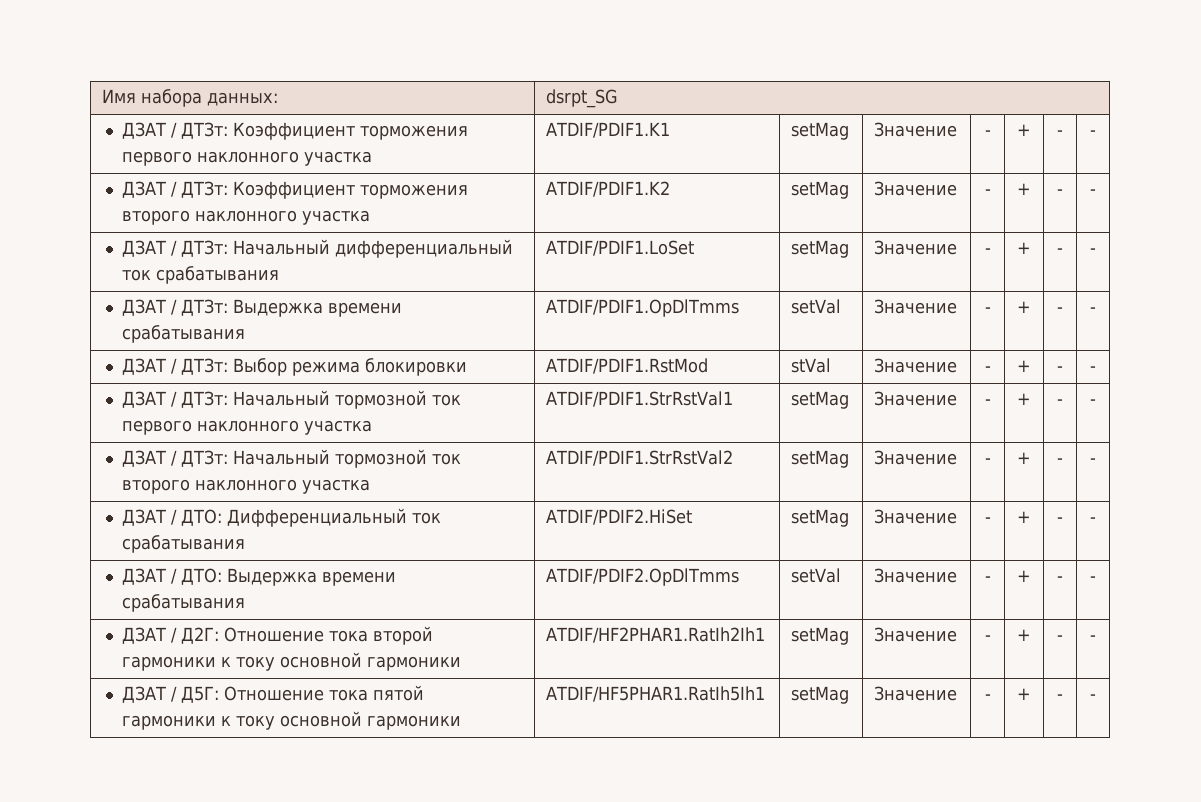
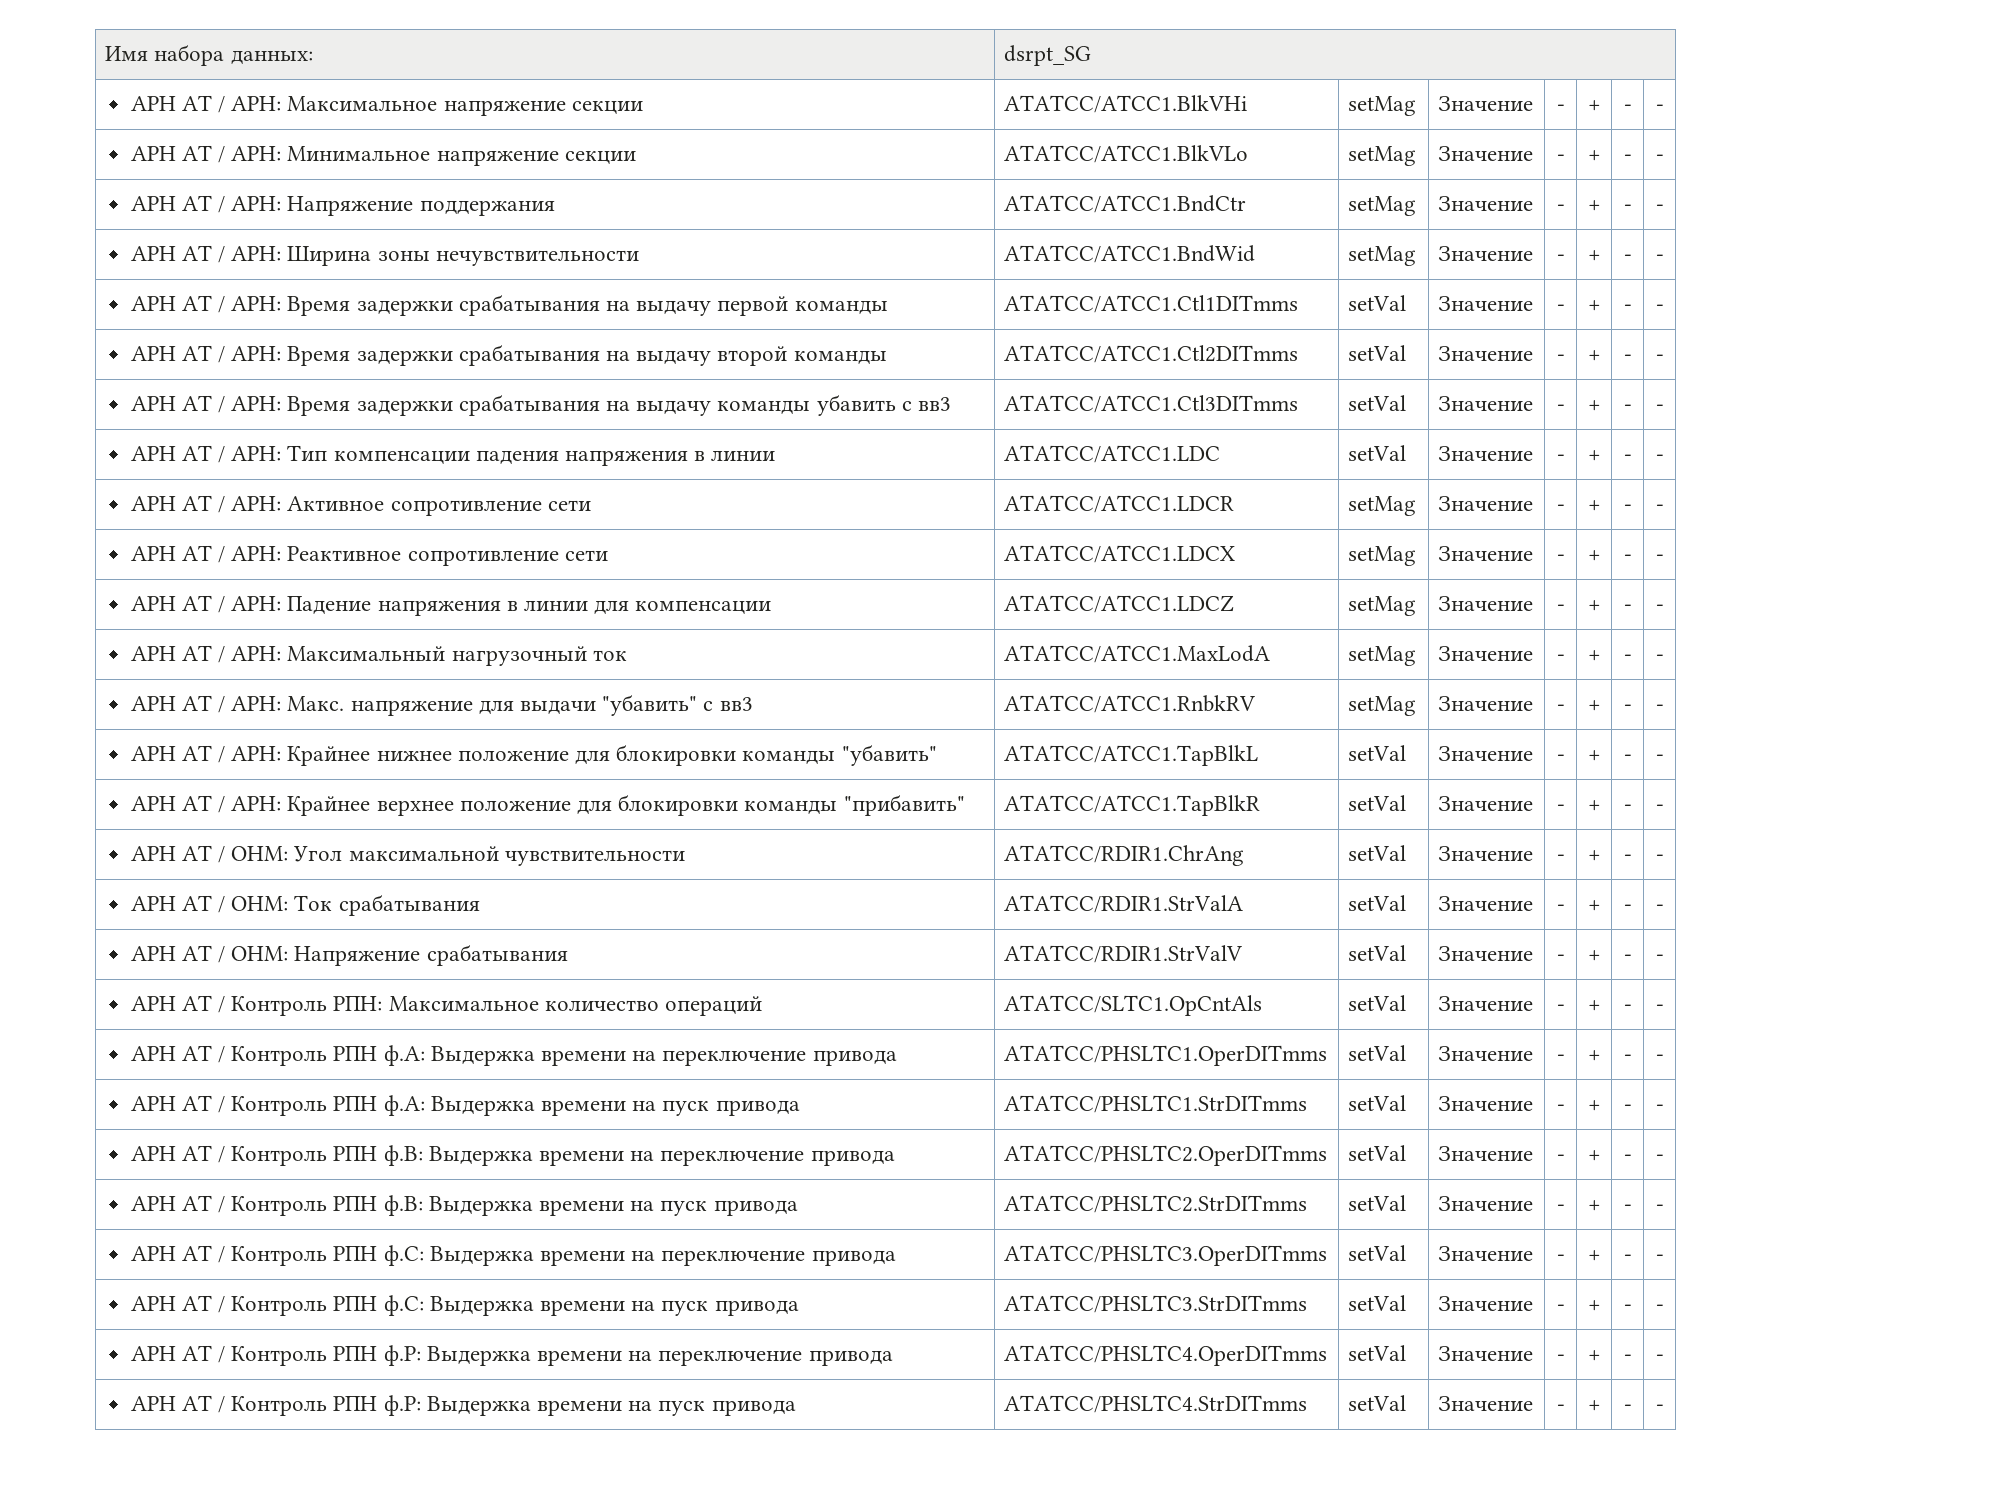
[121,122,468,140] [121,151,372,166] [546,122,671,138] [791,122,850,140] [874,122,958,137] [984,130,991,136] [1017,124,1031,136] [1057,130,1063,136] [1090,130,1096,136] [121,181,468,199] [121,210,370,225] [546,181,671,197] [791,181,850,199] [874,181,958,196] [984,189,991,195] [1017,183,1031,195] [1057,189,1063,195] [1090,189,1096,195] [121,239,513,258] [121,266,279,284] [546,240,695,256] [791,240,850,258] [874,240,958,255] [984,248,991,254] [1017,242,1031,254] [1057,248,1063,254] [1090,248,1096,254] [121,299,402,317] [121,325,245,343] [546,299,740,317] [791,299,842,314] [874,299,958,314] [984,307,991,313] [1017,301,1031,313] [1057,307,1063,313] [1090,307,1096,313] [121,358,467,376] [546,358,709,374] [791,358,832,373] [874,358,958,373] [984,366,991,372] [1017,360,1031,372] [1057,366,1063,372] [1090,366,1096,372] [121,390,461,409] [121,420,372,435] [546,391,734,407] [791,391,850,409] [874,391,958,406] [984,399,991,405] [1017,393,1031,405] [1057,399,1063,405] [1090,399,1096,405] [121,449,461,468] [121,479,370,494] [546,450,734,466] [791,450,850,468] [874,450,958,465] [984,458,991,464] [1017,452,1031,464] [1057,458,1063,464] [1090,458,1096,464] [121,508,441,527] [121,535,245,553] [546,509,693,525] [791,509,850,527] [874,509,958,524] [984,517,991,523] [1017,511,1031,523] [1057,517,1063,523] [1090,517,1096,523] [121,568,396,586] [121,594,245,612] [546,568,740,586] [791,568,842,583] [874,568,958,583] [984,576,991,582] [1017,570,1031,582] [1057,576,1063,582] [1090,576,1096,582] [121,626,433,645] [121,652,461,671] [546,627,766,643] [791,627,850,645] [874,627,958,642] [984,635,991,641] [1017,629,1031,641] [1057,635,1063,641] [1090,635,1096,641] [121,685,424,703] [121,711,461,730] [546,686,766,702] [791,686,850,704] [874,686,958,701] [984,694,991,700] [1017,688,1031,700] [1057,694,1063,700] [1090,694,1096,700] ДЗАТ / ДТЗт: Коэффициент торможения первого наклонного участка | ATDIF/PDIF1.K1 | setMag | Значение | - | + | - | - // ДЗАТ / ДТЗт: Коэффициент торможения второго наклонного участка | ATDIF/PDIF1.K2 | setMag | Значение | - | + | - | - // ДЗАТ / ДТЗт: Начальный дифференциальный ток срабатывания | ATDIF/PDIF1.LoSet | setMag | Значение | - | + | - | - // ДЗАТ / ДТЗт: Выдержка времени срабатывания | ATDIF/PDIF1.OpDlTmms | setVal | Значение | - | + | - | - // ДЗАТ / ДТЗт: Выбор режима блокировки | ATDIF/PDIF1.RstMod | stVal | Значение | - | + | - | - // ДЗАТ / ДТЗт: Начальный тормозной ток первого наклонного участка | ATDIF/PDIF1.StrRstVal1 | setMag | Значение | - | + | - | - // ДЗАТ / ДТЗт: Начальный тормозной ток второго наклонного участка | ATDIF/PDIF1.StrRstVal2 | setMag | Значение | - | + | - | - // ДЗАТ / ДТО: Дифференциальный ток срабатывания | ATDIF/PDIF2.HiSet | setMag | Значение | - | + | - | - // ДЗАТ / ДТО: Выдержка времени срабатывания | ATDIF/PDIF2.OpDlTmms | setVal | Значение | - | + | - | - // ДЗАТ / Д2Г: Отношение тока второй гармоники к току основной гармоники | ATDIF/HF2PHAR1.RatIh2Ih1 | setMag | Значение | - | + | - | - // ДЗАТ / Д5Г: Отношение тока пятой гармоники к току основной гармоники | ATDIF/HF5PHAR1.RatIh5Ih1 | setMag | Значение | - | + | - | - -> [130,95,643,116] [1004,95,1248,113] [1348,96,1417,116] [1438,96,1534,111] [1556,104,1565,111] [1587,100,1601,111] [1623,104,1632,111] [1655,104,1664,111] [130,145,636,166] [1004,145,1249,163] [1348,146,1417,166] [1438,146,1534,161] [1556,154,1565,161] [1587,150,1601,161] [1623,154,1632,161] [1655,154,1664,161] [130,195,555,216] [1004,195,1247,213] [1348,196,1417,216] [1438,196,1534,211] [1556,204,1565,211] [1587,200,1601,211] [1623,204,1632,211] [1655,204,1664,211] [130,245,639,266] [1004,245,1256,263] [1348,246,1417,266] [1438,246,1534,261] [1556,254,1565,261] [1587,250,1601,261] [1623,254,1632,261] [1655,254,1664,261] [130,294,888,316] [1004,295,1299,313] [1348,295,1407,311] [1438,296,1534,311] [1556,304,1565,311] [1587,300,1601,311] [1623,304,1632,311] [1655,304,1664,311] [130,344,887,366] [1004,345,1299,363] [1348,345,1407,361] [1438,346,1534,361] [1556,354,1565,361] [1587,350,1601,361] [1623,354,1632,361] [1655,354,1664,361] [130,394,952,416] [1004,395,1299,413] [1348,395,1407,411] [1438,396,1534,411] [1556,404,1565,411] [1587,400,1601,411] [1623,404,1632,411] [1655,404,1664,411] [130,445,776,466] [1004,445,1221,463] [1348,445,1407,461] [1438,446,1534,461] [1556,454,1565,461] [1587,450,1601,461] [1623,454,1632,461] [1655,454,1664,461] [130,495,591,516] [1004,495,1235,513] [1348,496,1417,516] [1438,496,1534,511] [1556,504,1565,511] [1587,500,1601,511] [1623,504,1632,511] [1655,504,1664,511] [130,545,608,566] [1004,545,1236,563] [1348,546,1417,566] [1438,546,1534,561] [1556,554,1565,561] [1587,550,1601,561] [1623,554,1632,561] [1655,554,1664,561] [130,595,772,616] [1004,595,1235,613] [1348,596,1417,616] [1438,596,1534,611] [1556,604,1565,611] [1587,600,1601,611] [1623,604,1632,611] [1655,604,1664,611] [130,645,627,666] [1004,645,1271,663] [1348,646,1417,666] [1438,646,1534,661] [1556,654,1565,661] [1587,650,1601,661] [1623,654,1632,661] [1655,654,1664,661] [130,694,753,716] [1004,695,1256,713] [1348,696,1417,716] [1438,696,1534,711] [1556,704,1565,711] [1587,700,1601,711] [1623,704,1632,711] [1655,704,1664,711] [130,744,937,766] [1004,745,1259,766] [1348,745,1407,761] [1438,746,1534,761] [1556,754,1565,761] [1587,750,1601,761] [1623,754,1632,761] [1655,754,1664,761] [130,794,965,816] [1004,795,1261,816] [1348,795,1407,811] [1438,796,1534,811] [1556,804,1565,811] [1587,800,1601,811] [1623,804,1632,811] [1655,804,1664,811] [130,845,685,866] [1004,845,1245,866] [1348,845,1407,861] [1438,846,1534,861] [1556,854,1565,861] [1587,850,1601,861] [1623,854,1632,861] [1655,854,1664,861] [130,894,480,916] [1004,895,1244,913] [1348,895,1407,911] [1438,896,1534,911] [1556,904,1565,911] [1587,900,1601,911] [1623,904,1632,911] [1655,904,1664,911] [130,944,568,966] [1004,945,1243,963] [1348,945,1407,961] [1438,946,1534,961] [1556,954,1565,961] [1587,950,1601,961] [1623,954,1632,961] [1655,954,1664,961] [130,995,763,1016] [1004,995,1263,1016] [1348,995,1407,1011] [1438,996,1534,1011] [1556,1004,1565,1011] [1587,1000,1601,1011] [1623,1004,1632,1011] [1655,1004,1664,1011] [130,1045,897,1066] [1004,1045,1328,1066] [1348,1045,1407,1061] [1438,1046,1534,1061] [1556,1054,1565,1061] [1587,1050,1601,1061] [1623,1054,1632,1061] [1655,1054,1664,1061] [130,1095,800,1116] [1004,1095,1308,1113] [1348,1095,1407,1111] [1438,1096,1534,1111] [1556,1104,1565,1111] [1587,1100,1601,1111] [1623,1104,1632,1111] [1655,1104,1664,1111] [130,1145,895,1166] [1004,1145,1328,1166] [1348,1145,1407,1161] [1438,1146,1534,1161] [1556,1154,1565,1161] [1587,1150,1601,1161] [1623,1154,1632,1161] [1655,1154,1664,1161] [130,1195,798,1216] [1004,1195,1308,1213] [1348,1195,1407,1211] [1438,1196,1534,1211] [1556,1204,1565,1211] [1587,1200,1601,1211] [1623,1204,1632,1211] [1655,1204,1664,1211] [130,1245,896,1266] [1004,1245,1328,1266] [1348,1245,1407,1261] [1438,1246,1534,1261] [1556,1254,1565,1261] [1587,1250,1601,1261] [1623,1254,1632,1261] [1655,1254,1664,1261] [130,1295,799,1316] [1004,1295,1308,1313] [1348,1295,1407,1311] [1438,1296,1534,1311] [1556,1304,1565,1311] [1587,1300,1601,1311] [1623,1304,1632,1311] [1655,1304,1664,1311] [130,1345,893,1366] [1004,1345,1328,1366] [1348,1345,1407,1361] [1438,1346,1534,1361] [1556,1354,1565,1361] [1587,1350,1601,1361] [1623,1354,1632,1361] [1655,1354,1664,1361] [130,1395,796,1416] [1004,1395,1308,1413] [1348,1395,1407,1411] [1438,1396,1534,1411] [1556,1404,1565,1411] [1587,1400,1601,1411] [1623,1404,1632,1411] [1655,1404,1664,1411] АРН АТ / АРН: Максимальное напряжение секции | ATATCC/ATCC1.BlkVHi | setMag | Значение | - | + | - | - // АРН АТ / АРН: Минимальное напряжение секции | ATATCC/ATCC1.BlkVLo | setMag | Значение | - | + | - | - // АРН АТ / АРН: Напряжение поддержания | ATATCC/ATCC1.BndCtr | setMag | Значение | - | + | - | - // АРН АТ / АРН: Ширина зоны нечувствительности | ATATCC/ATCC1.BndWid | setMag | Значение | - | + | - | - // АРН АТ / АРН: Время задержки срабатывания на выдачу первой команды | ATATCC/ATCC1.Ctl1DITmms | setVal | Значение | - | + | - | - // АРН АТ / АРН: Время задержки срабатывания на выдачу второй команды | ATATCC/ATCC1.Ctl2DITmms | setVal | Значение | - | + | - | - // АРН АТ / АРН: Время задержки срабатывания на выдачу команды убавить с вв3 | ATATCC/ATCC1.Ctl3DITmms | setVal | Значение | - | + | - | - // АРН АТ / АРН: Тип компенсации падения напряжения в линии | ATATCC/ATCC1.LDC | setVal | Значение | - | + | - | - // АРН АТ / АРН: Активное сопротивление сети | ATATCC/ATCC1.LDCR | setMag | Значение | - | + | - | - // АРН АТ / АРН: Реактивное сопротивление сети | ATATCC/ATCC1.LDCX | setMag | Значение | - | + | - | - // АРН АТ / АРН: Падение напряжения в линии для компенсации | ATATCC/ATCC1.LDCZ | setMag | Значение | - | + | - | - // АРН АТ / АРН: Максимальный нагрузочный ток | ATATCC/ATCC1.MaxLodA | setMag | Значение | - | + | - | - // АРН АТ / АРН: Макс. напряжение для выдачи "убавить" с вв3 | ATATCC/ATCC1.RnbkRV | setMag | Значение | - | + | - | - // АРН АТ / АРН: Крайнее нижнее положение для блокировки команды "убавить" | ATATCC/ATCC1.TapBlkL | setVal | Значение | - | + | - | - // АРН АТ / АРН: Крайнее верхнее положение для блокировки команды "прибавить" | ATATCC/ATCC1.TapBlkR | setVal | Значение | - | + | - | - // АРН АТ / ОНМ: Угол максимальной чувствительности | ATATCC/RDIR1.ChrAng | setVal | Значение | - | + | - | - // АРН АТ / ОНМ: Ток срабатывания | ATATCC/RDIR1.StrValA | setVal | Значение | - | + | - | - // АРН АТ / ОНМ: Напряжение срабатывания | ATATCC/RDIR1.StrValV | setVal | Значение | - | + | - | - // АРН АТ / Контроль РПН: Максимальное количество операций | ATATCC/SLTC1.OpCntAls | setVal | Значение | - | + | - | - // АРН АТ / Контроль РПН ф.А: Выдержка времени на переключение привода | ATATCC/PHSLTC1.OperDITmms | setVal | Значение | - | + | - | - // АРН АТ / Контроль РПН ф.А: Выдержка времени на пуск привода | ATATCC/PHSLTC1.StrDITmms | setVal | Значение | - | + | - | - // АРН АТ / Контроль РПН ф.В: Выдержка времени на переключение привода | ATATCC/PHSLTC2.OperDITmms | setVal | Значение | - | + | - | - // АРН АТ / Контроль РПН ф.В: Выдержка времени на пуск привода | ATATCC/PHSLTC2.StrDITmms | setVal | Значение | - | + | - | - // АРН АТ / Контроль РПН ф.С: Выдержка времени на переключение привода | ATATCC/PHSLTC3.OperDITmms | setVal | Значение | - | + | - | - // АРН АТ / Контроль РПН ф.С: Выдержка времени на пуск привода | ATATCC/PHSLTC3.StrDITmms | setVal | Значение | - | + | - | - // АРН АТ / Контроль РПН ф.Р: Выдержка времени на переключение привода | ATATCC/PHSLTC4.OperDITmms | setVal | Значение | - | + | - | - // АРН АТ / Контроль РПН ф.Р: Выдержка времени на пуск привода | ATATCC/PHSLTC4.StrDITmms | setVal | Значение | - | + | - | -

